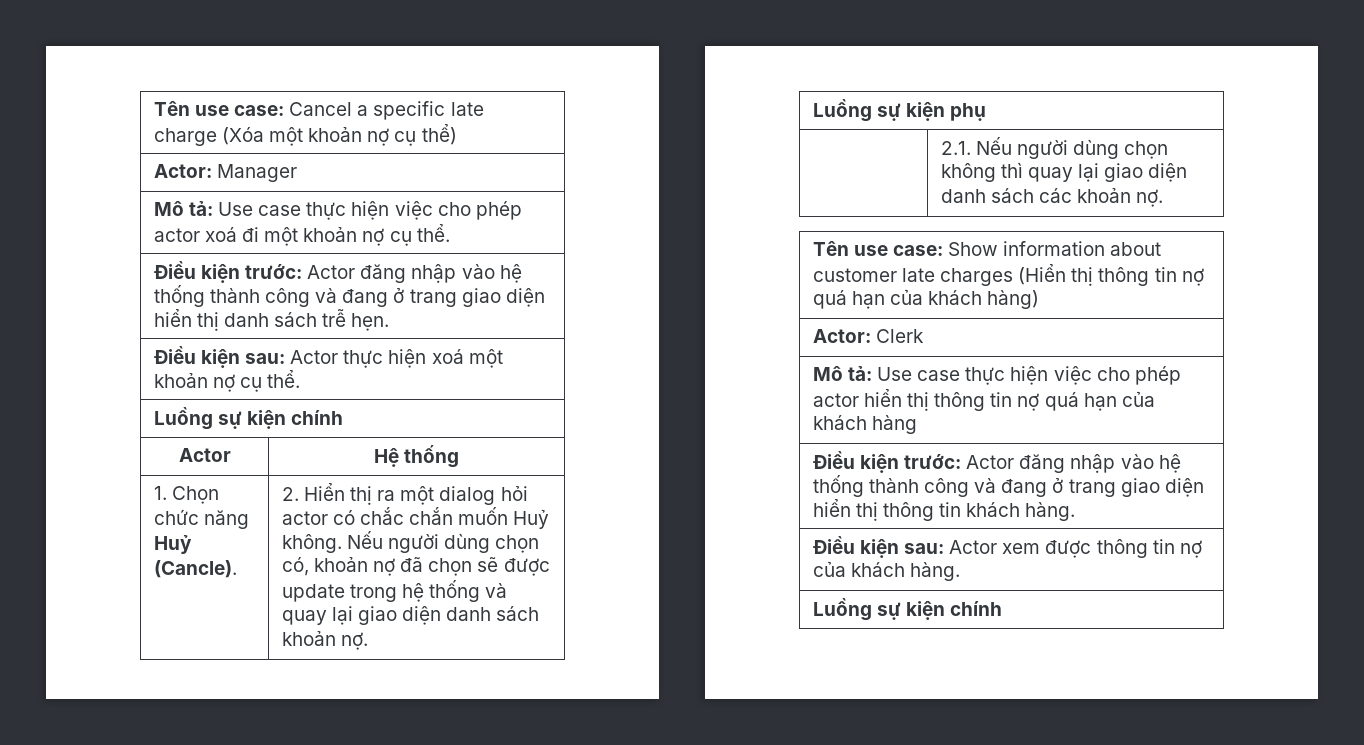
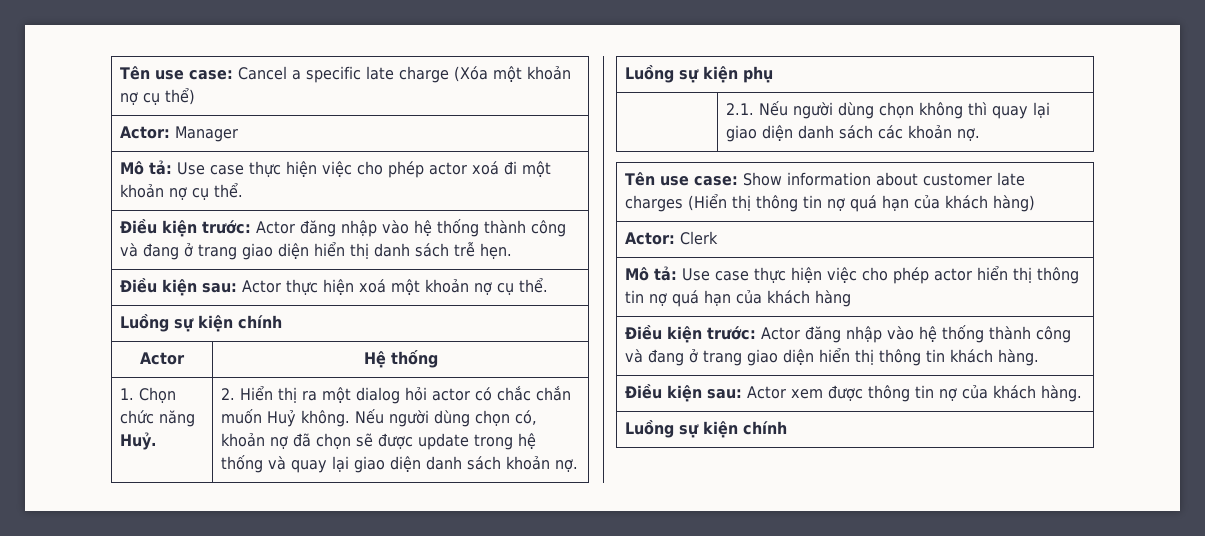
[153,535,192,554] [153,560,237,578] Huỷ (Cancle). -> [120,432,157,450] Huỷ.

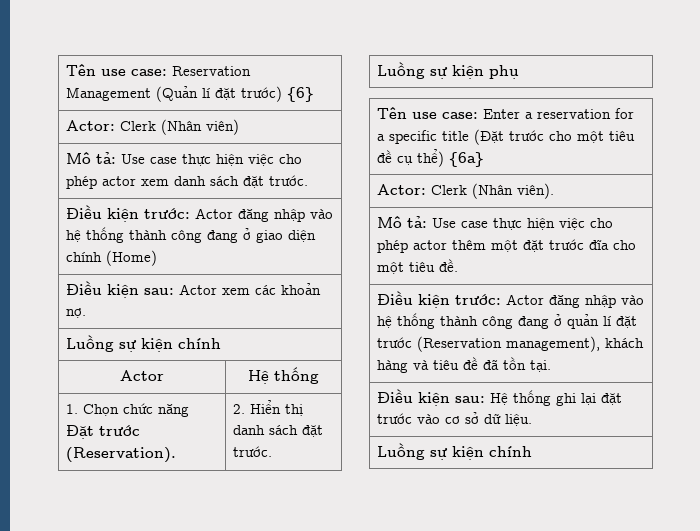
[120,66,572,83] [120,88,196,105] [120,126,239,142] Tên use case: Cancel a specific late charge (Xóa một khoản nợ cụ thể) // Actor: Manager -> [65,64,251,76] [65,86,314,102] [65,119,239,135] Tên use case: Reservation Management (Quản lí đặt trước) {6} // Actor: Clerk (Nhân viên)
[472,161,552,177] [120,183,244,200] xoá đi một khoản nợ cụ thể. -> [140,175,308,188] xem danh sách đặt trước.
[120,242,513,260] [120,278,549,296] và đang ở trang giao diện hiển thị danh sách trễ hẹn. // Điều kiện sau: Actor thực hiện xoá một khoản nợ cụ thể. -> [206,228,316,243] [65,250,157,266] [65,281,321,298] [65,308,86,318] đang ở giao diện chính (Home) // Điều kiện sau: Actor xem các khoản nợ.
[120,432,157,450] Huỷ. -> [65,425,140,439] [65,447,176,463] Đặt trước (Reservation).
[302,386,572,404] [221,409,538,427] [221,433,537,450] [221,455,579,473] [625,65,774,83] [726,101,1051,119] [726,125,981,142] [625,172,1026,186] [625,194,1036,212] [625,231,719,245] ra một dialog hỏi actor có chắc chắn muốn Huỷ không. Nếu người dùng chọn có, khoản nợ đã chọn sẽ được update trong hệ thống và quay lại giao diện danh sách khoản nợ. // Luồng sự kiện phụ // | 2.1. Nếu người dùng chọn không thì quay lại giao diện danh sách các khoản nợ. // Tên use case: Show information about customer late charges (Hiển thị thông tin nợ quá hạn của khách hàng) // Actor: Clerk -> [232,425,323,437] [232,446,272,457] [376,62,519,79] [376,107,634,119] [376,129,635,145] [376,149,484,167] [376,183,554,199] danh sách đặt trước. // Luồng sự kiện phụ // Tên use case: Enter a reservation for a specific title (Đặt trước cho một tiêu đề cụ thể) {6a} // Actor: Clerk (Nhân viên).
[977,266,1080,284] [625,290,852,307] hiển thị thông tin nợ quá hạn của khách hàng -> [451,239,636,252] [376,259,458,274] thêm một đặt trước đĩa cho một tiêu đề.
[625,348,1040,366] [625,384,1083,402] và đang ở trang giao diện hiển thị thông tin khách hàng. // Điều kiện sau: Actor xem được thông tin nợ của khách hàng. -> [517,314,637,329] [376,336,644,352] [376,357,551,373] [376,389,622,406] [376,412,532,426] đang ở quản lí đặt trước (Reservation management), khách hàng và tiêu đề đã tồn tại. // Điều kiện sau: Hệ thống ghi lại đặt trước vào cơ sở dữ liệu.

